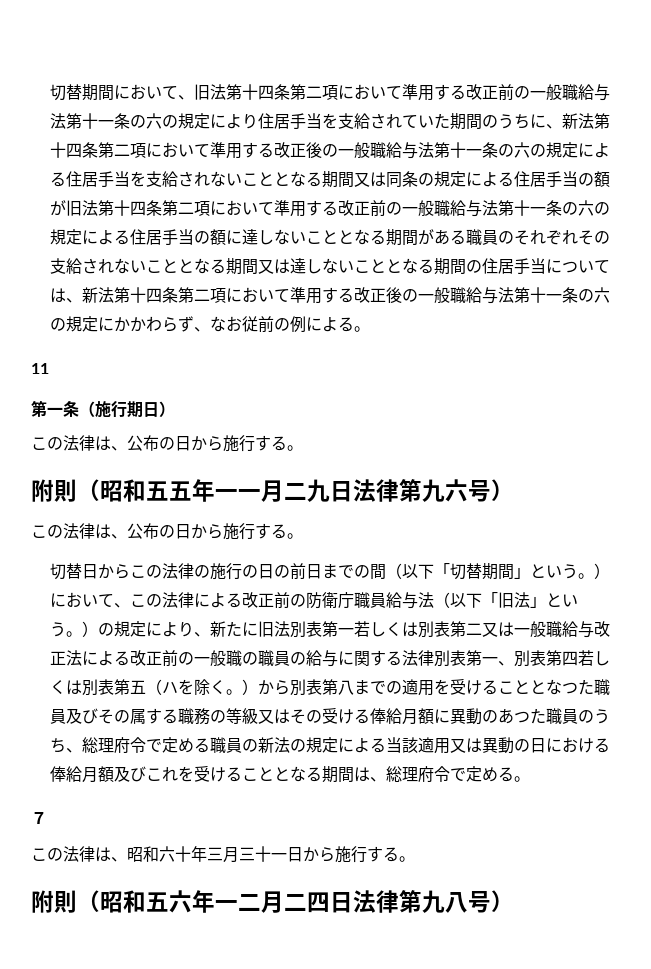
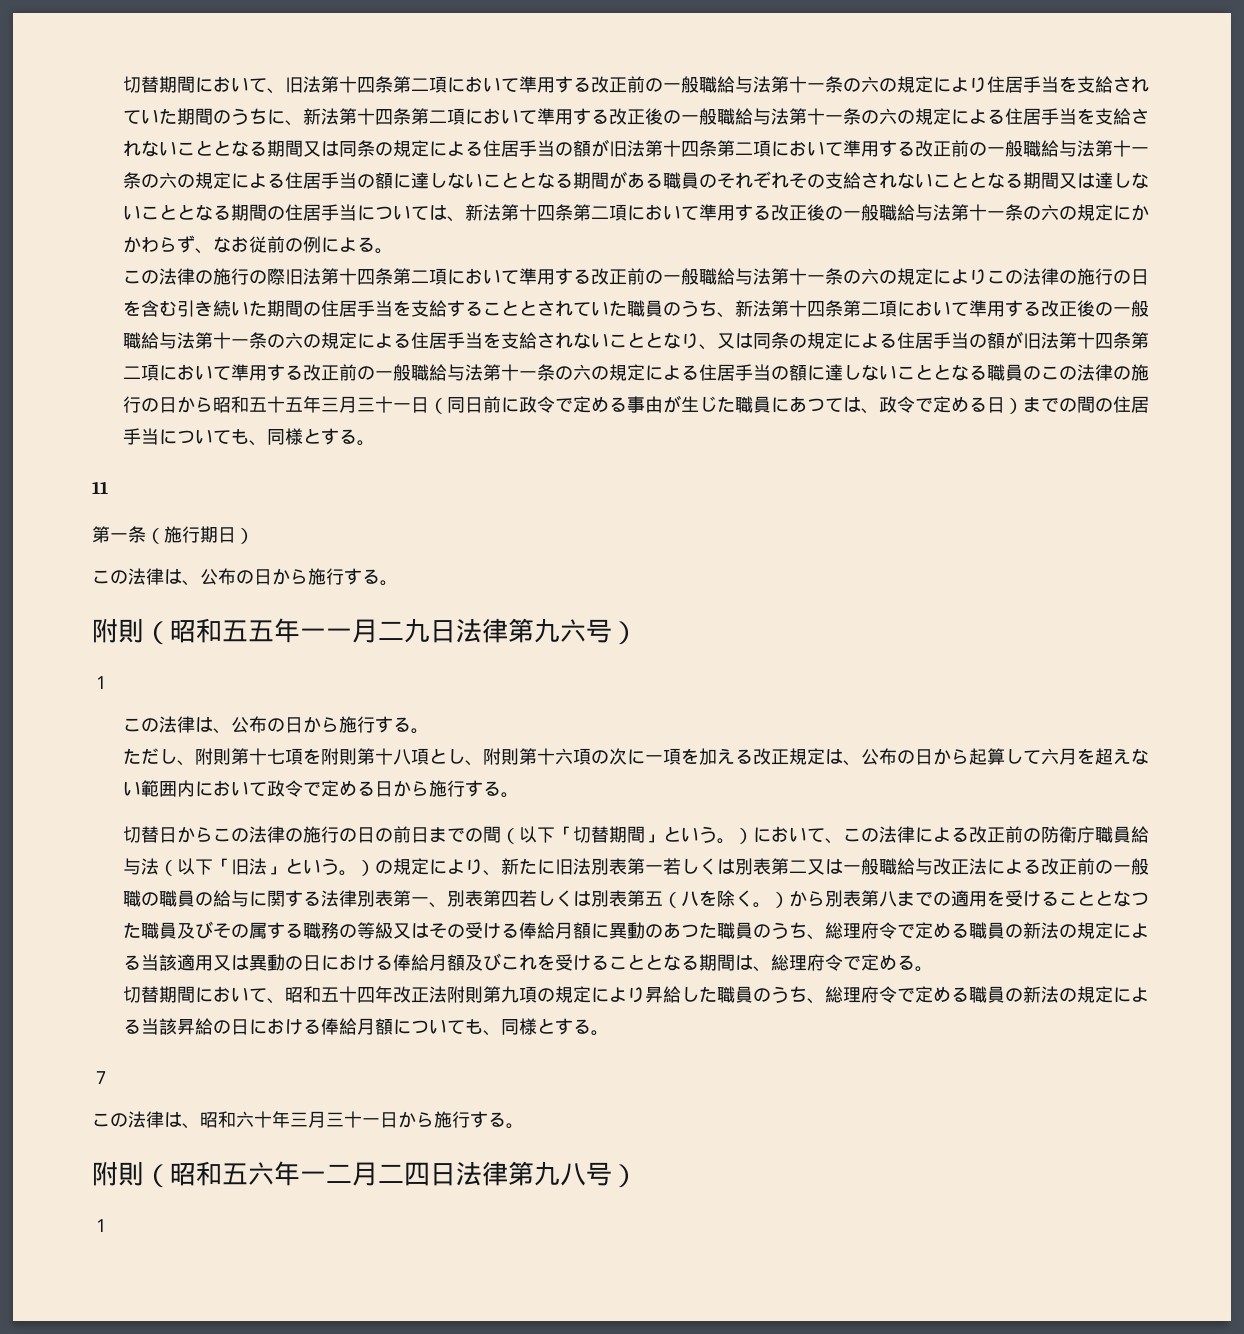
(371, 329) none -> [122,268,1149,285] [122,300,1149,318] [122,331,1149,350] [122,364,1149,381] [122,395,1149,414] [122,428,375,446] // この法律の施行の際旧法第十四条第二項において準用する改正前の一般職給与法第十一条の六の規定によりこの法律の施行の日を含む引き続いた期間の住居手当を支給することとされていた職員のうち、新法第十四条第二項において準用する改正後の一般職給与法第十一条の六の規定による住居手当を支給されないこととなり、又は同条の規定による住居手当の額が旧法第十四条第二項において準用する改正前の一般職給与法第十一条の六の規定による住居手当の額に達しないこととなる職員のこの法律の施行の日から昭和五十五年三月三十一日（同日前に政令で定める事由が生じた職員にあつては、政令で定める日）までの間の住居手当についても、同様とする。
[31,523,303,540] // この法律は、公布の日から施行する。 -> [92,676,110,689] [122,716,429,734] [122,748,1149,766] [122,780,519,798] // １ // この法律は、公布の日から施行する。 // ただし、附則第十七項を附則第十八項とし、附則第十六項の次に一項を加える改正規定は、公布の日から起算して六月を超えない範囲内において政令で定める日から施行する。
(531, 779) none -> [122,986,1149,1004] [122,1018,609,1036] // 切替期間において、昭和五十四年改正法附則第九項の規定により昇給した職員のうち、総理府令で定める職員の新法の規定による当該昇給の日における俸給月額についても、同様とする。
(514, 901) none -> [92,1219,110,1232] // １

